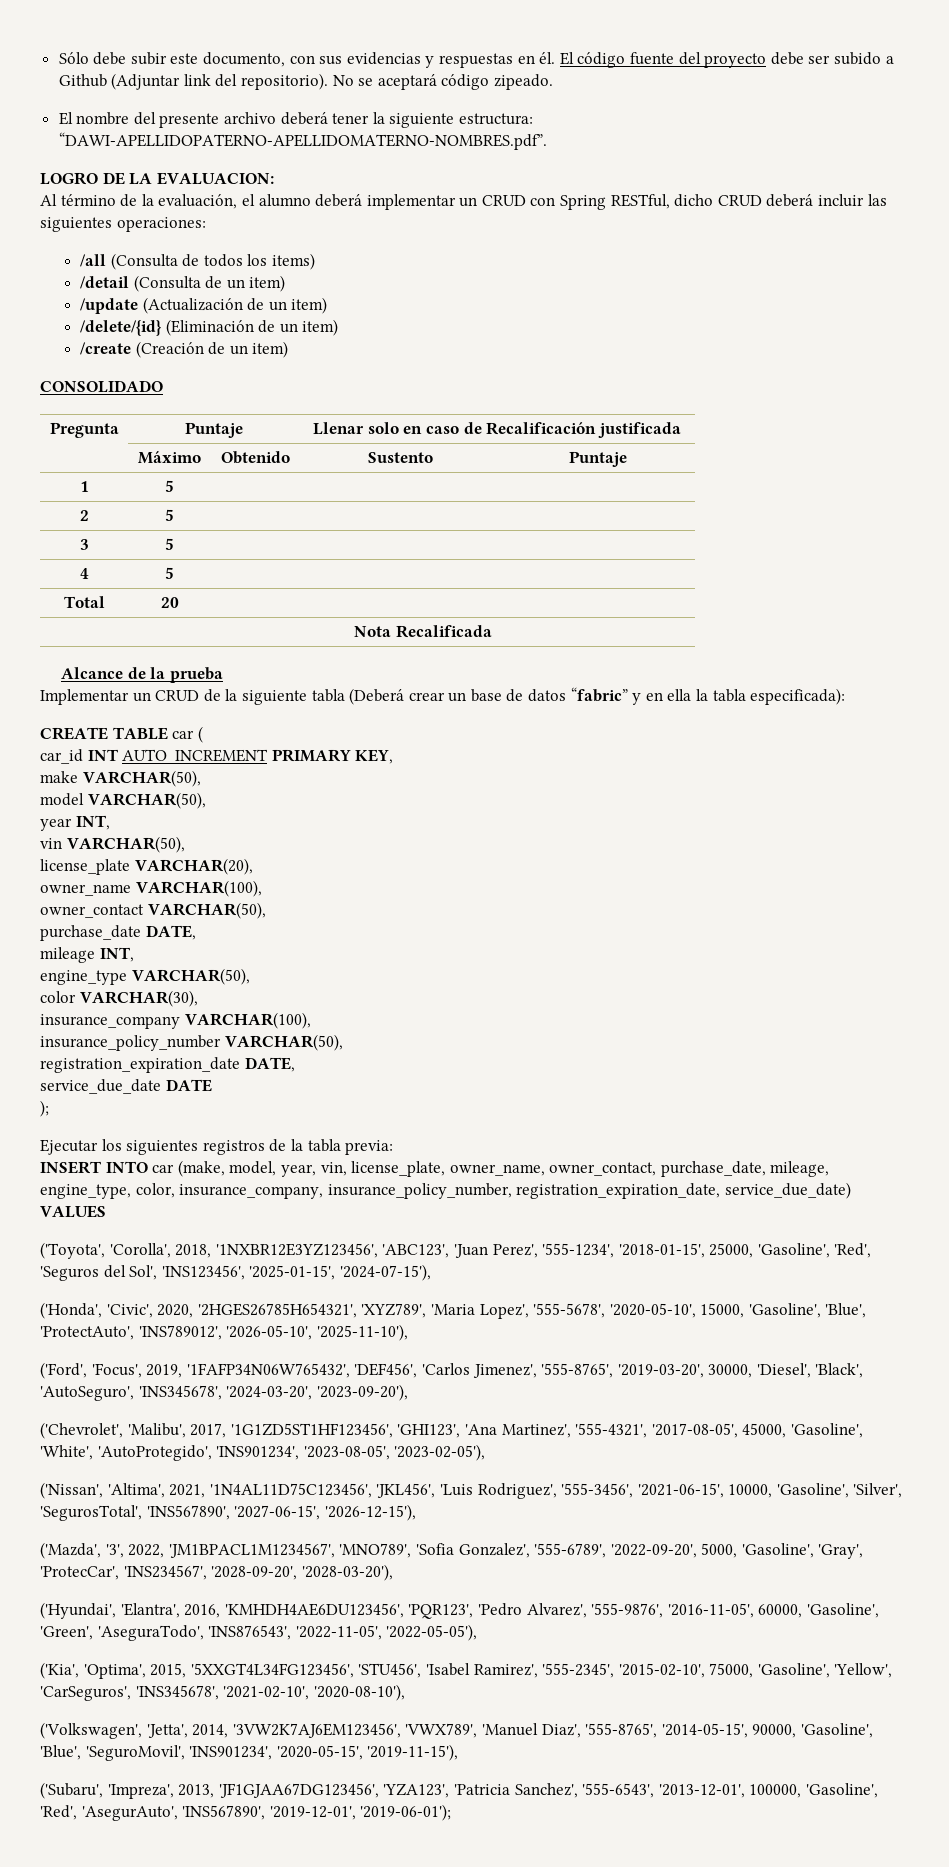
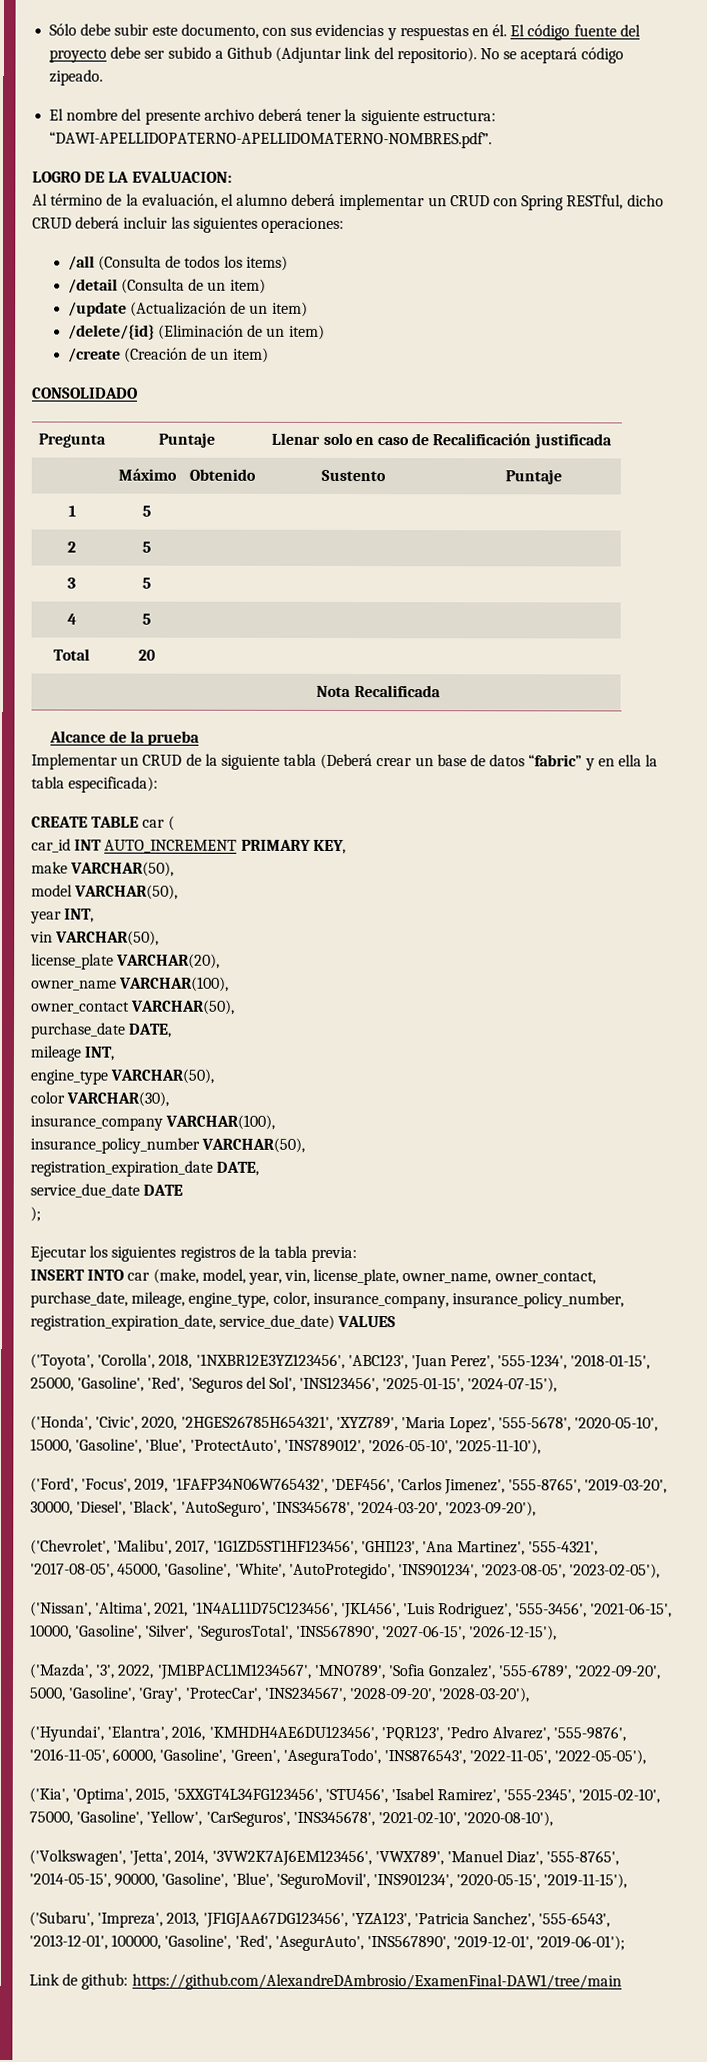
(452, 1812) none -> [29,1973,622,1991] // Link de github: https://github.com/AlexandreDAmbrosio/ExamenFinal-DAW1/tree/main

